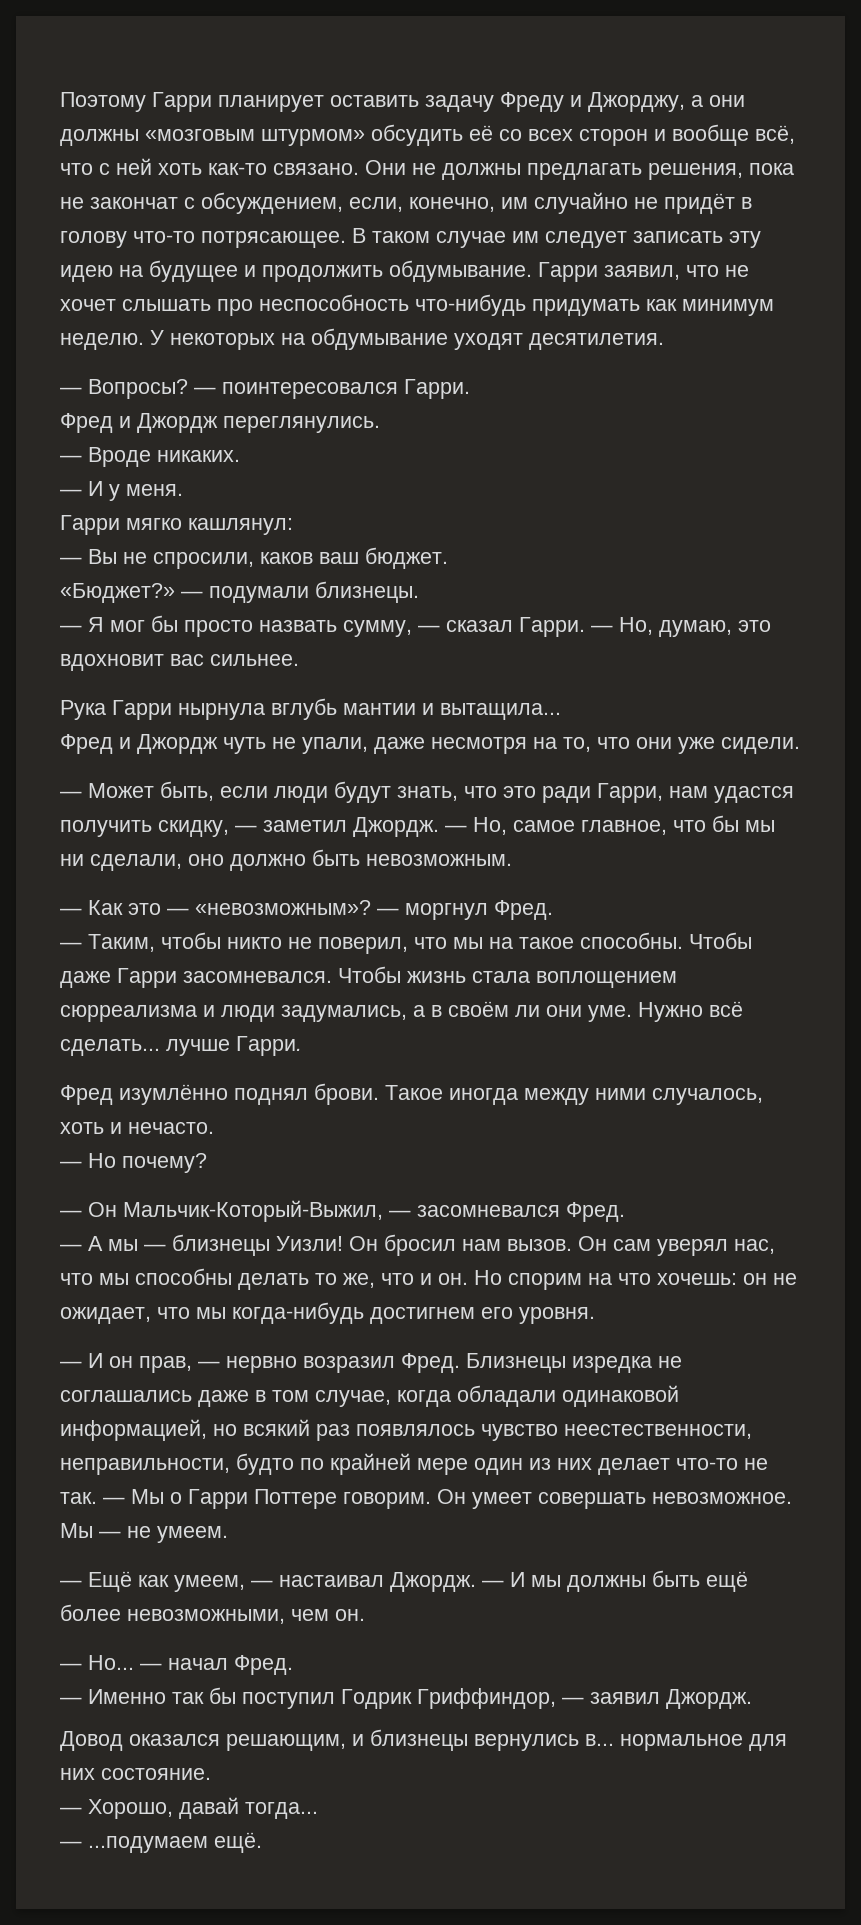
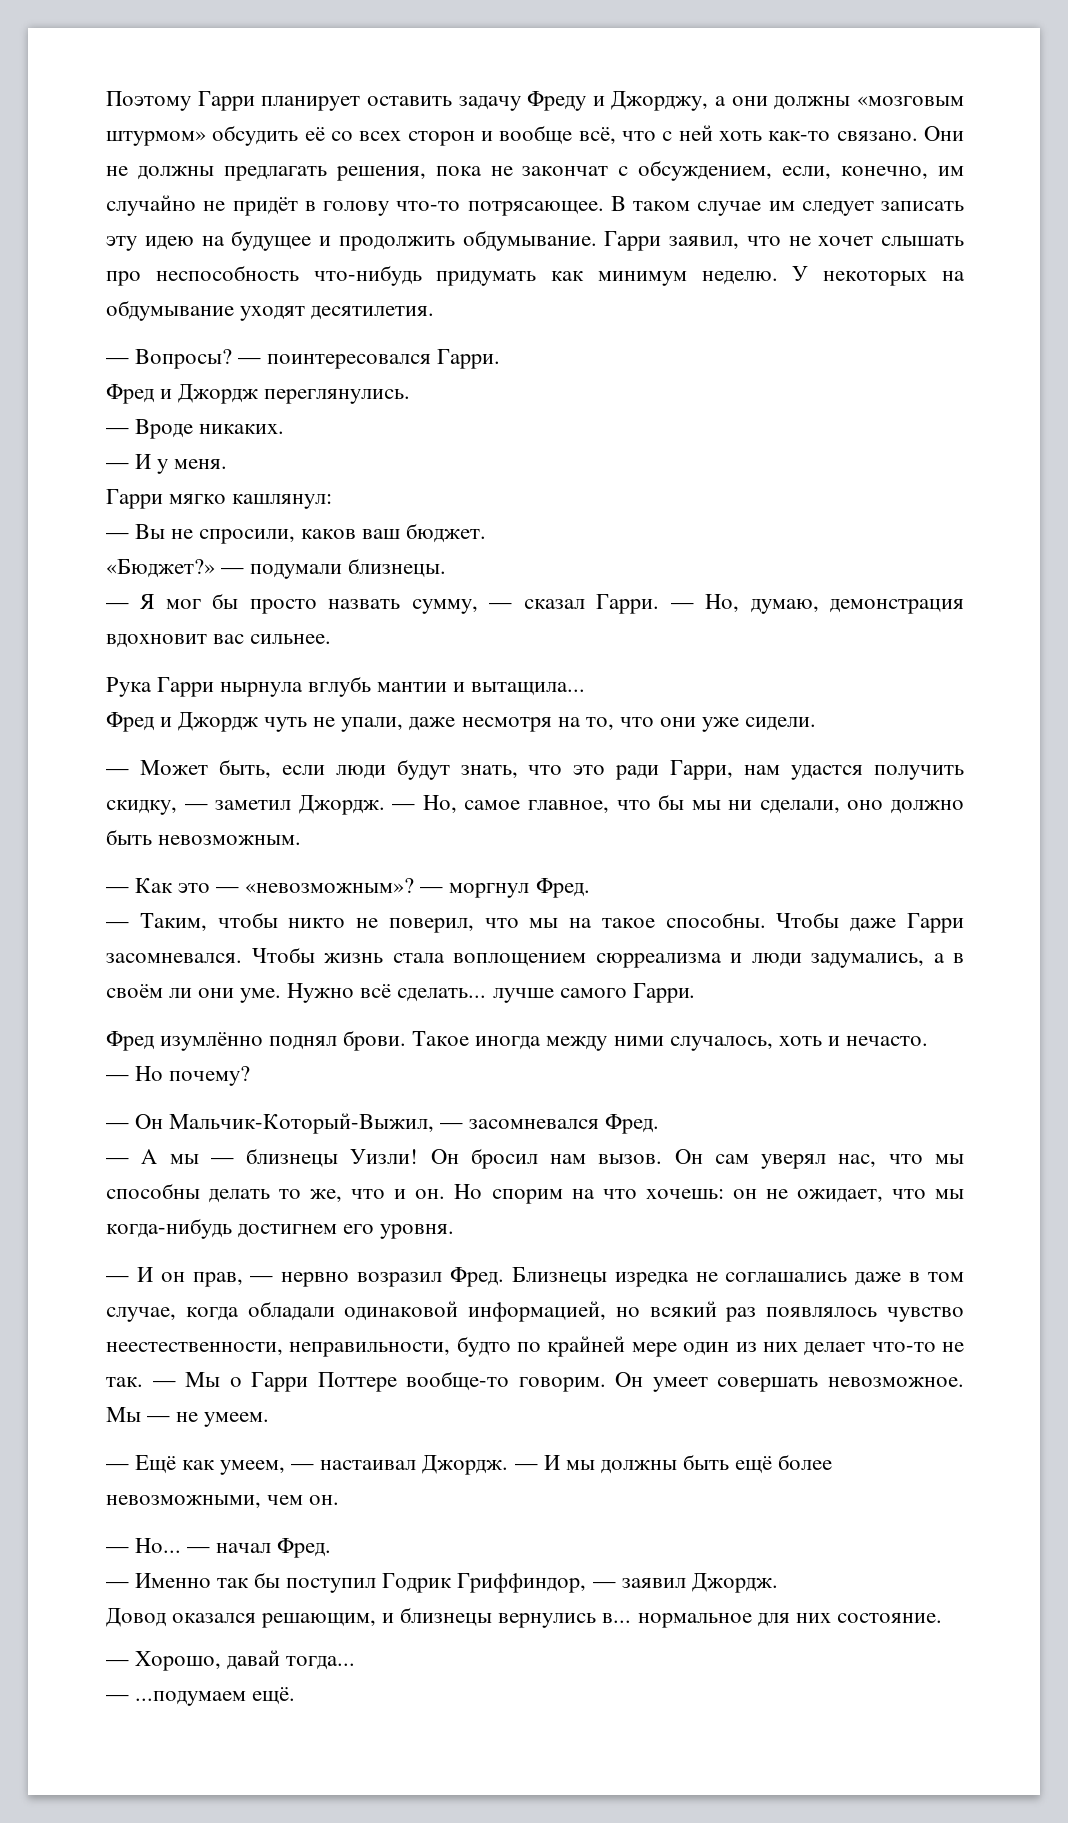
[738,620,771,632] это -> [829,599,964,614] демонстрация
(230, 1047) none -> [559,988,627,998] самого
(337, 1499) none -> [406,1371,510,1391] вообще-то

